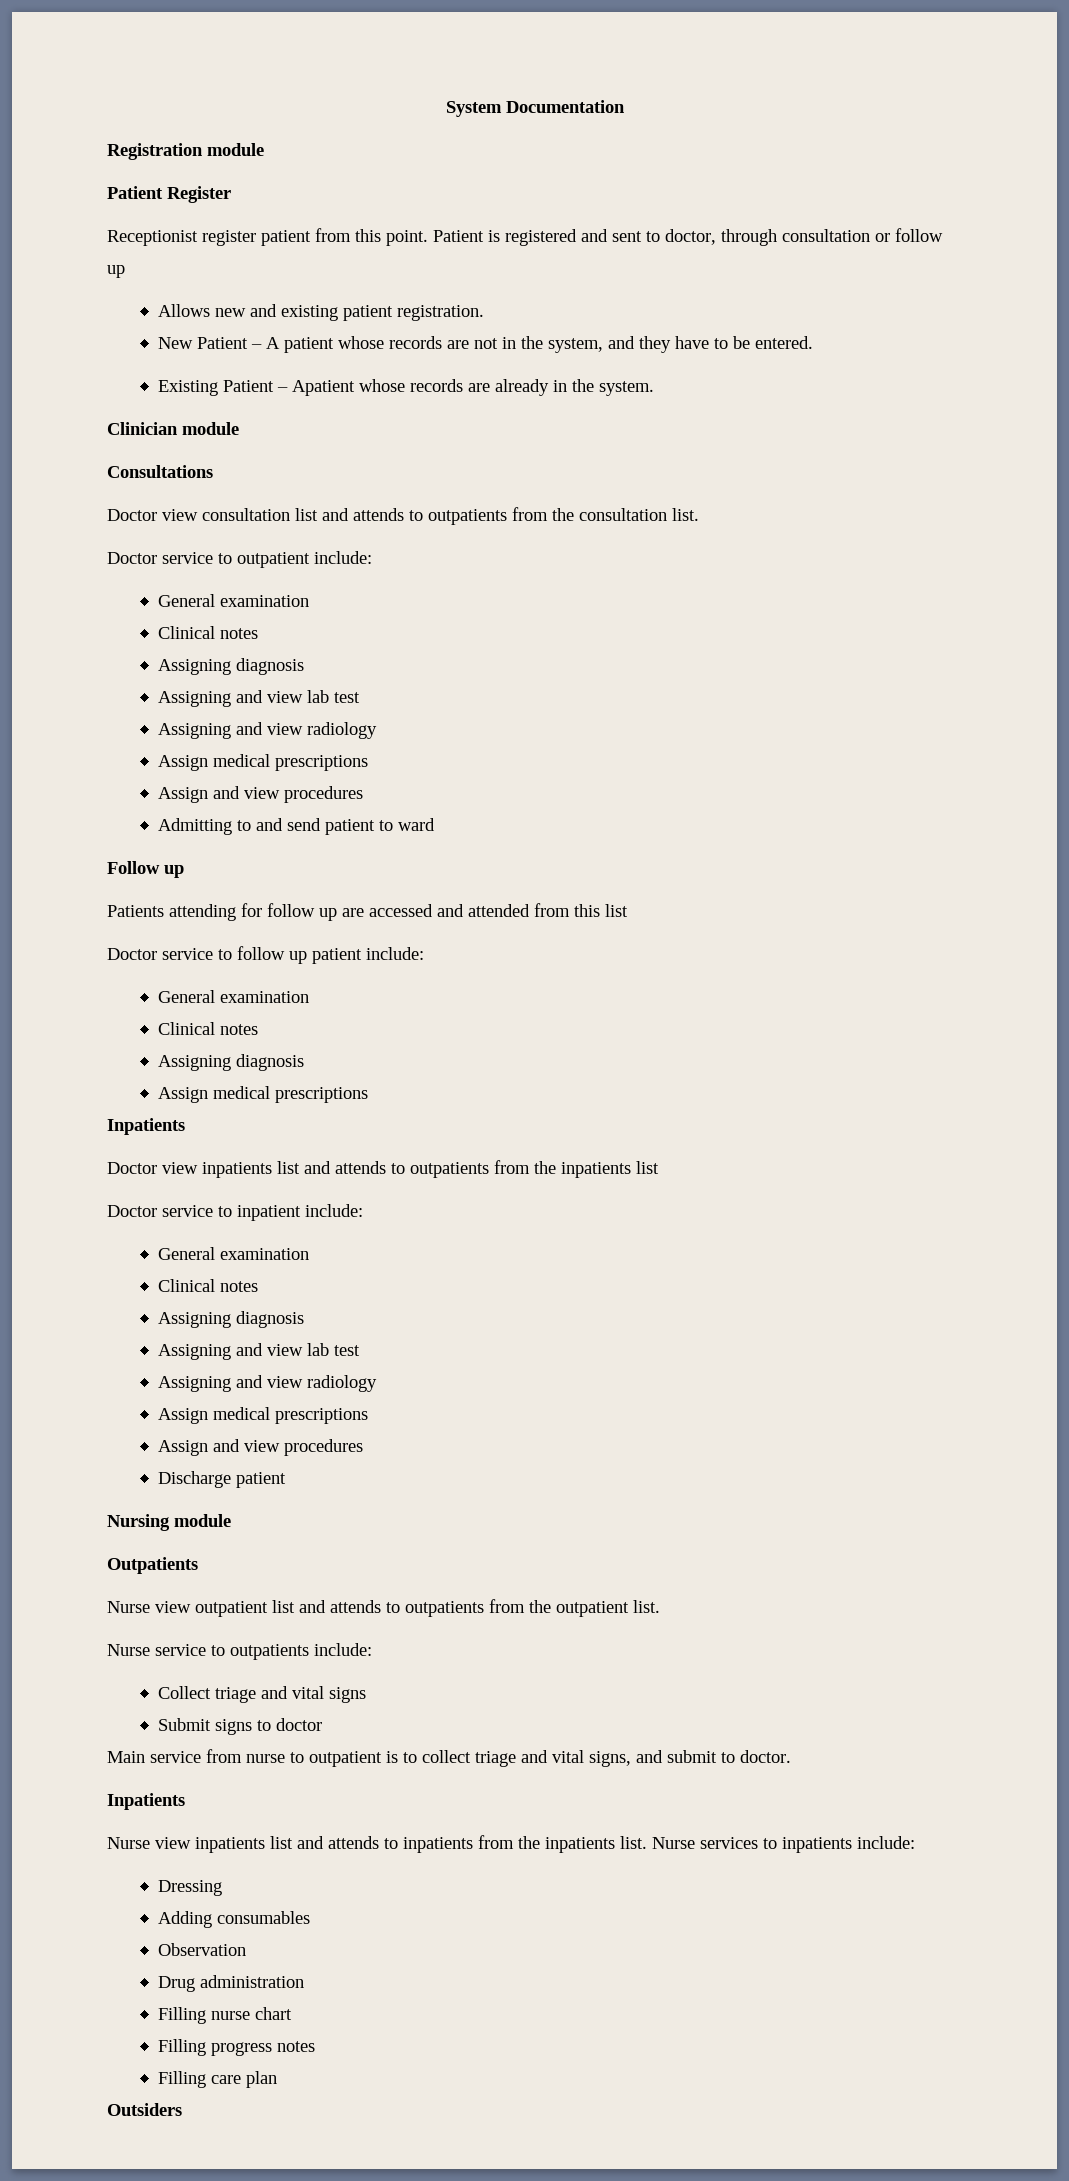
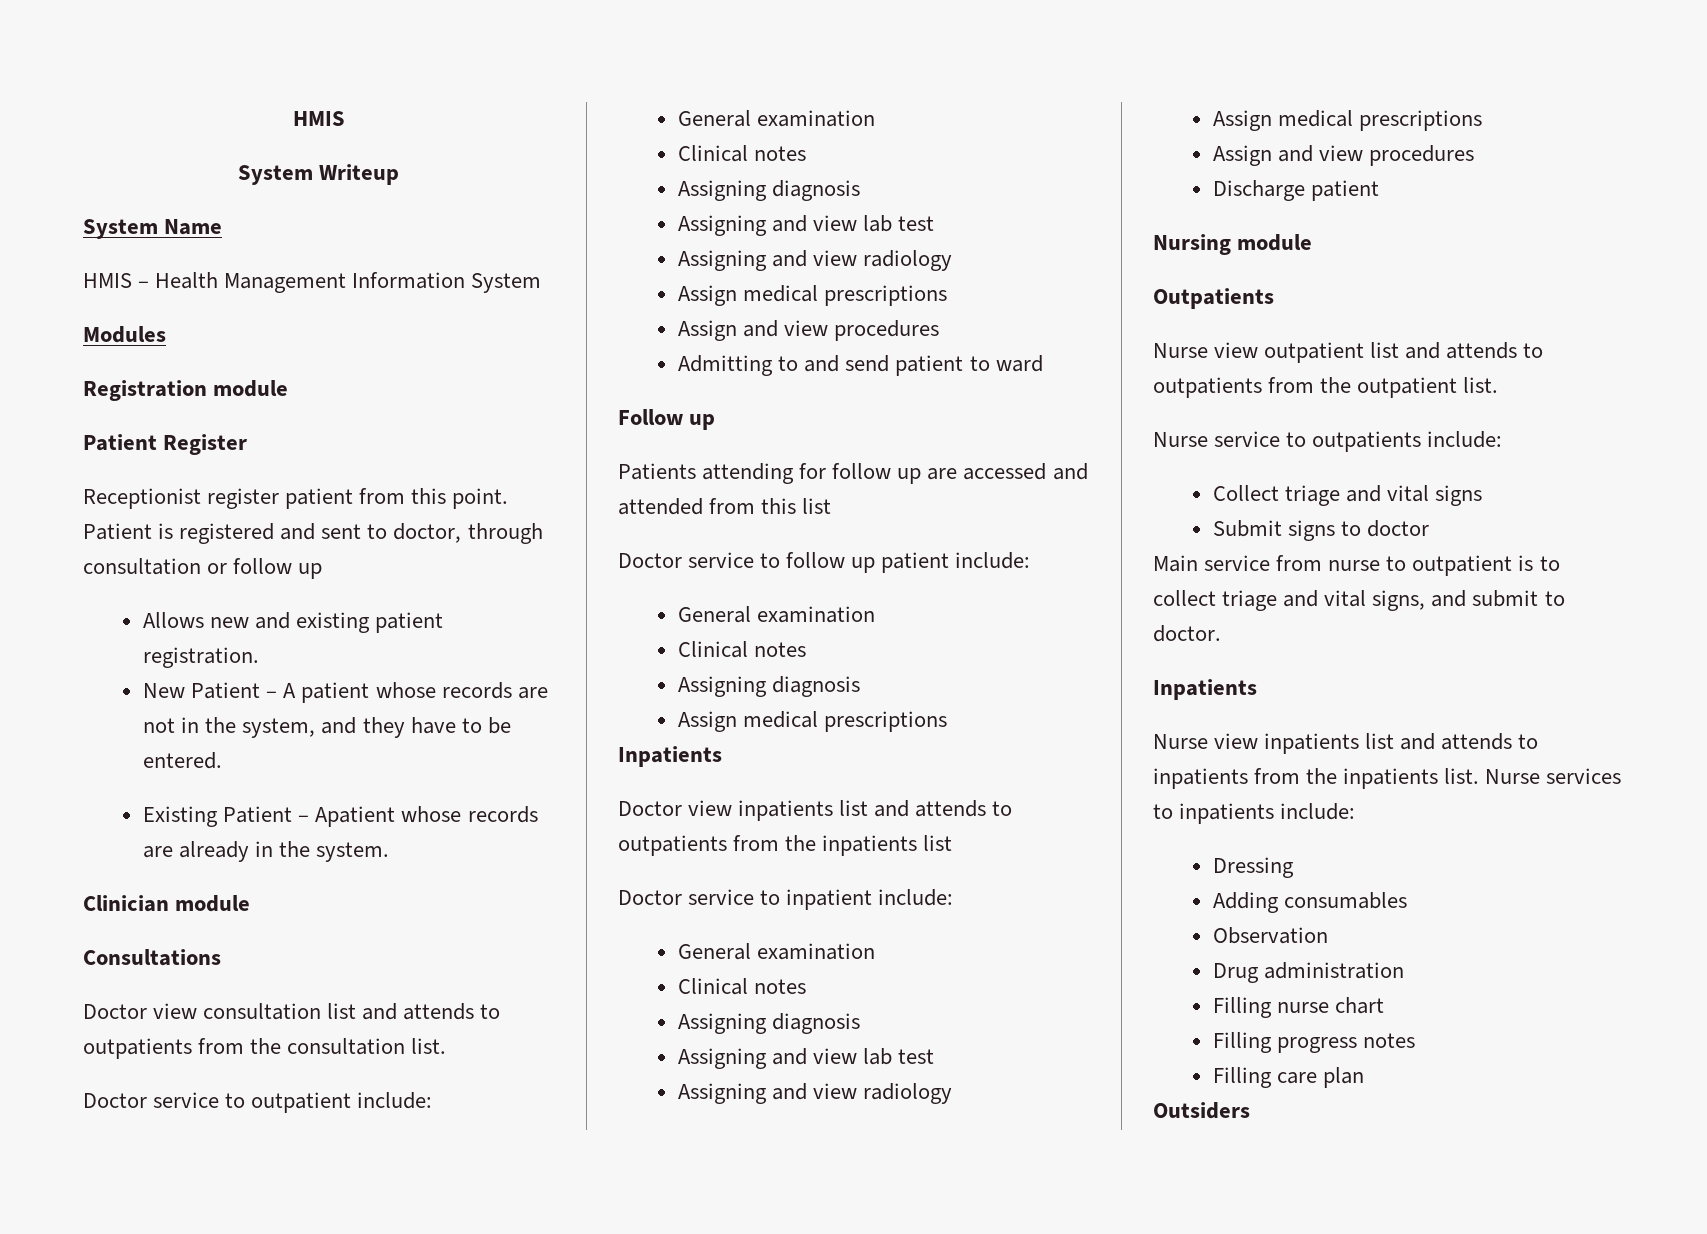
[445,100,625,117] System Documentation -> [292,111,345,126] [237,164,400,185] [83,219,223,239] [83,272,542,293] [83,326,166,343] HMIS // System Writeup // System Name // HMIS – Health Management Information System // Modules

